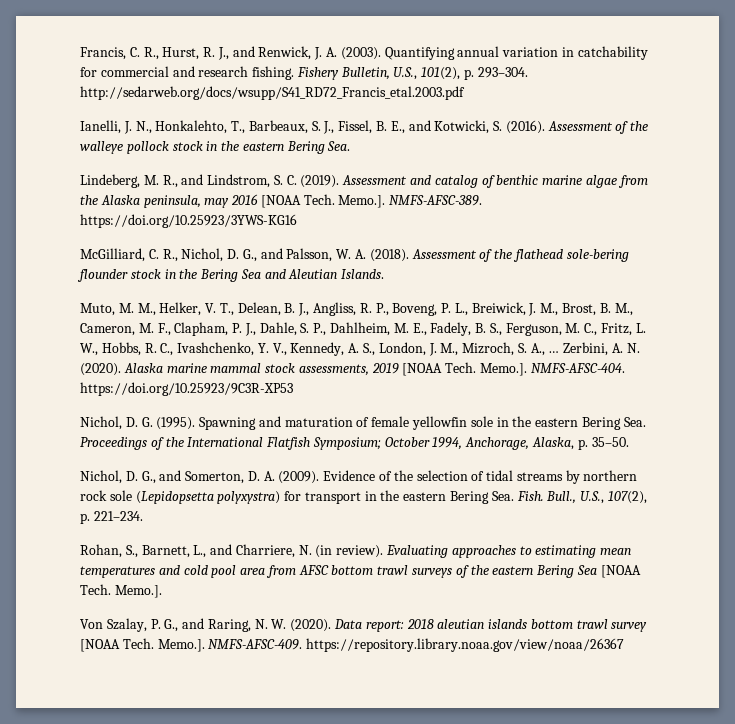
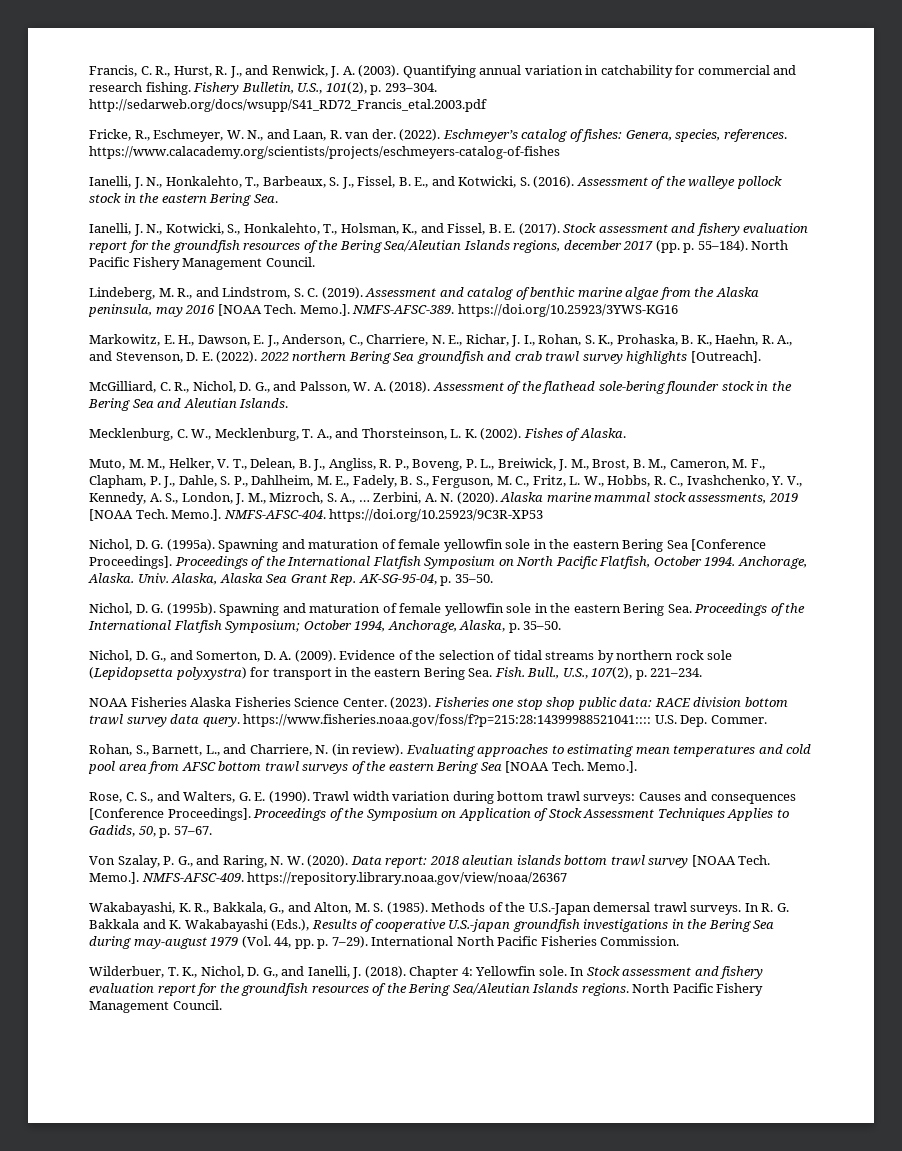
(465, 93) none -> [89,129,787,142] [89,146,560,159] // Fricke, R., Eschmeyer, W. N., and Laan, R. van der. (2022). Eschmeyer’s catalog of fishes: Genera, species, references. https://www.calacademy.org/scientists/projects/eschmeyers-catalog-of-fishes
(351, 146) none -> [89,223,809,236] [89,240,789,253] [89,257,315,270] // Ianelli, J. N., Kotwicki, S., Honkalehto, T., Holsman, K., and Fissel, B. E. (2017). Stock assessment and fishery evaluation report for the groundfish resources of the Bering Sea/Aleutian Islands regions, december 2017 (pp. p. 55–184). North Pacific Fishery Management Council.
(297, 221) none -> [89,334,793,347] [89,351,761,364] // Markowitz, E. H., Dawson, E. J., Anderson, C., Charriere, N. E., Richar, J. I., Rohan, S. K., Prohaska, B. K., Haehn, R. A., and Stevenson, D. E. (2022). 2022 northern Bering Sea groundfish and crab trawl survey highlights [Outreach].
(385, 274) none -> [89,428,626,441] // Mecklenburg, C. W., Mecklenburg, T. A., and Thorsteinson, L. K. (2002). Fishes of Alaska.
[156,417,196,430] (1995). -> [166,539,767,552] [89,556,807,569] [88,573,493,586] [89,603,216,615] (1995a). Spawning and maturation of female yellowfin sole in the eastern Bering Sea [Conference Proceedings]. Proceedings of the International Flatfish Symposium on North Pacific Flatfish, October 1994. Anchorage, Alaska. Univ. Alaska, Alaska Sea Grant Rep. AK-SG-95-04, p. 35–50. // Nichol, D. G. (1995b).
(143, 516) none -> [89,697,788,710] [89,714,767,727] // NOAA Fisheries Alaska Fisheries Science Center. (2023). Fisheries one stop shop public data: RACE division bottom trawl survey data query. https://www.fisheries.noaa.gov/foss/f?p=215:28:14399988521041:::: U.S. Dep. Commer.
(162, 591) none -> [89,791,796,804] [89,808,789,821] [89,825,212,838] // Rose, C. S., and Walters, G. E. (1990). Trawl width variation during bottom trawl surveys: Causes and consequences [Conference Proceedings]. Proceedings of the Symposium on Application of Stock Assessment Techniques Applies to Gadids, 50, p. 57–67.
(625, 645) none -> [89,902,789,915] [89,919,775,932] [89,936,680,949] [89,966,764,979] [89,983,764,996] [89,1000,222,1013] // Wakabayashi, K. R., Bakkala, G., and Alton, M. S. (1985). Methods of the U.S.-Japan demersal trawl surveys. In R. G. Bakkala and K. Wakabayashi (Eds.), Results of cooperative U.S.-japan groundfish investigations in the Bering Sea during may-august 1979 (Vol. 44, pp. p. 7–29). International North Pacific Fisheries Commission. // Wilderbuer, T. K., Nichol, D. G., and Ianelli, J. (2018). Chapter 4: Yellowfin sole. In Stock assessment and fishery evaluation report for the groundfish resources of the Bering Sea/Aleutian Islands regions. North Pacific Fishery Management Council.

